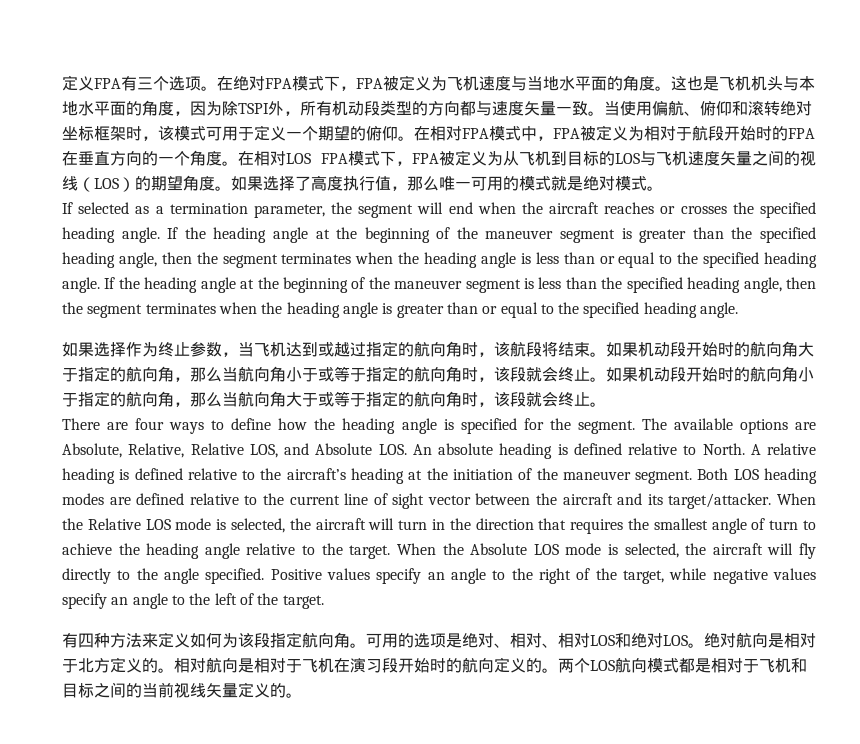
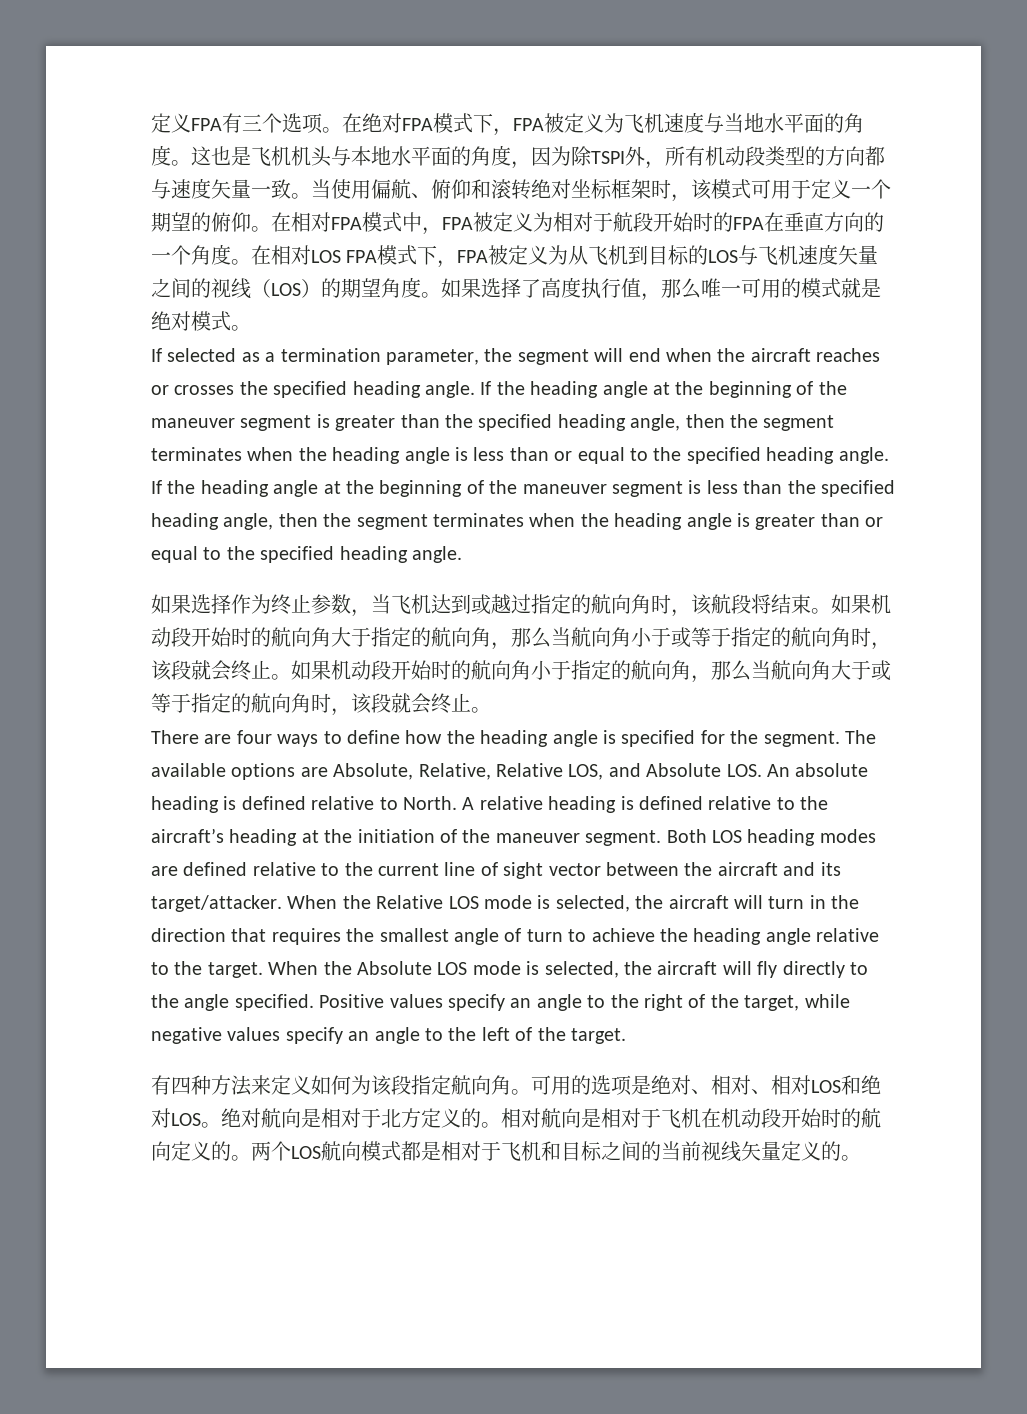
[350,658,382,673] 演习 -> [721,1108,761,1128] 机动

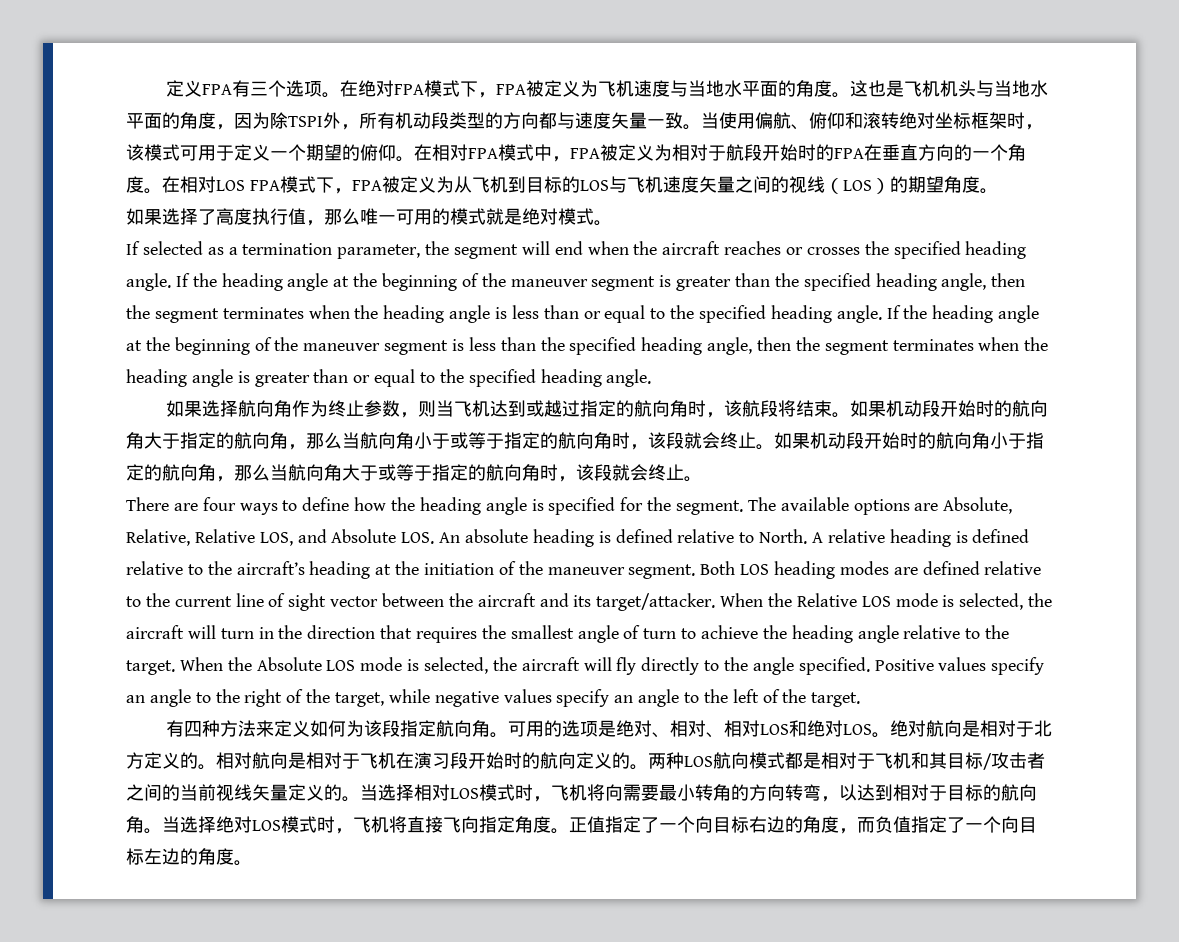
[351,146,371,166] 本 -> [994,80,1013,97] 当
(441, 295) none -> (998, 191) //
(231, 604) none -> [238,400,293,417] 航向角
(371, 613) none -> [418,400,437,417] 则
[721,1108,761,1128] 机动 -> [414,752,450,769] 演习
[271,1141,291,1161] 个 -> [666,752,684,769] 种
[561,1141,602,1161] 目标 -> [929,752,1045,770] 其目标/攻击者
(861, 1158) none -> [360,784,1037,802] [126,816,1037,834] [126,848,252,866] 当选择相对LOS模式时，飞机将向需要最小转角的方向转弯，以达到相对于目标的航向角。当选择绝对LOS模式时，飞机将直接飞向指定角度。正值指定了一个向目标右边的角度，而负值指定了一个向目标左边的角度。

